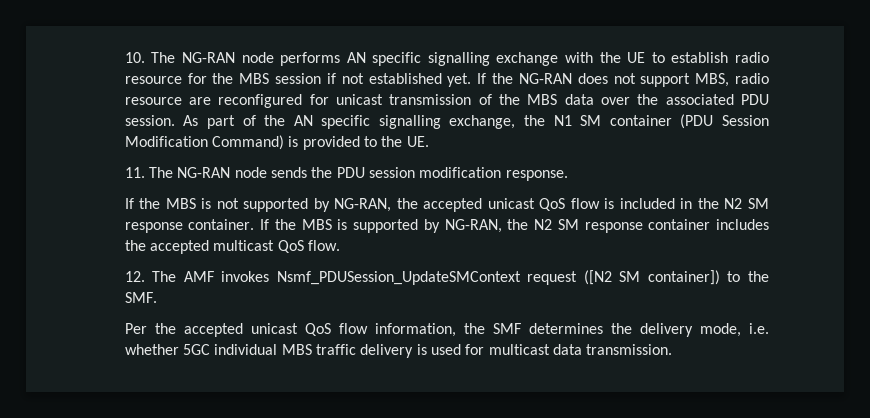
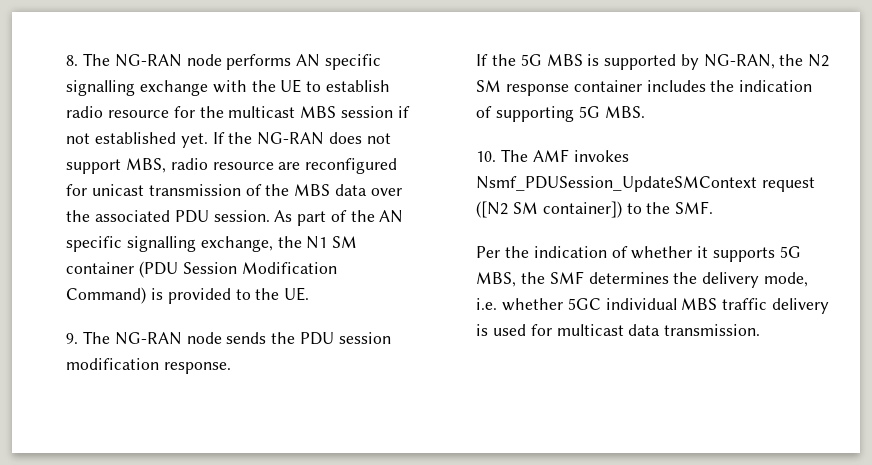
[124,52,145,63] 10. -> [66,55,79,66] 8.
(234, 78) none -> [228,106,296,118] multicast
[124,167,145,178] 11. -> [66,333,79,344] 9.
[165,198,770,212] [124,219,296,233] MBS is not supported by NG-RAN, the accepted unicast QoS flow is included in the N2 SM response container. If the -> [520,54,542,66] 5G
[150,240,341,254] [124,271,145,282] accepted multicast QoS flow. // 12. -> [739,80,813,92] [476,106,645,122] [476,151,497,162] indication of supporting 5G MBS. // 10.
[183,323,456,337] accepted unicast QoS flow information, -> [533,246,801,262] [476,272,517,287] indication of whether it supports 5G MBS,

